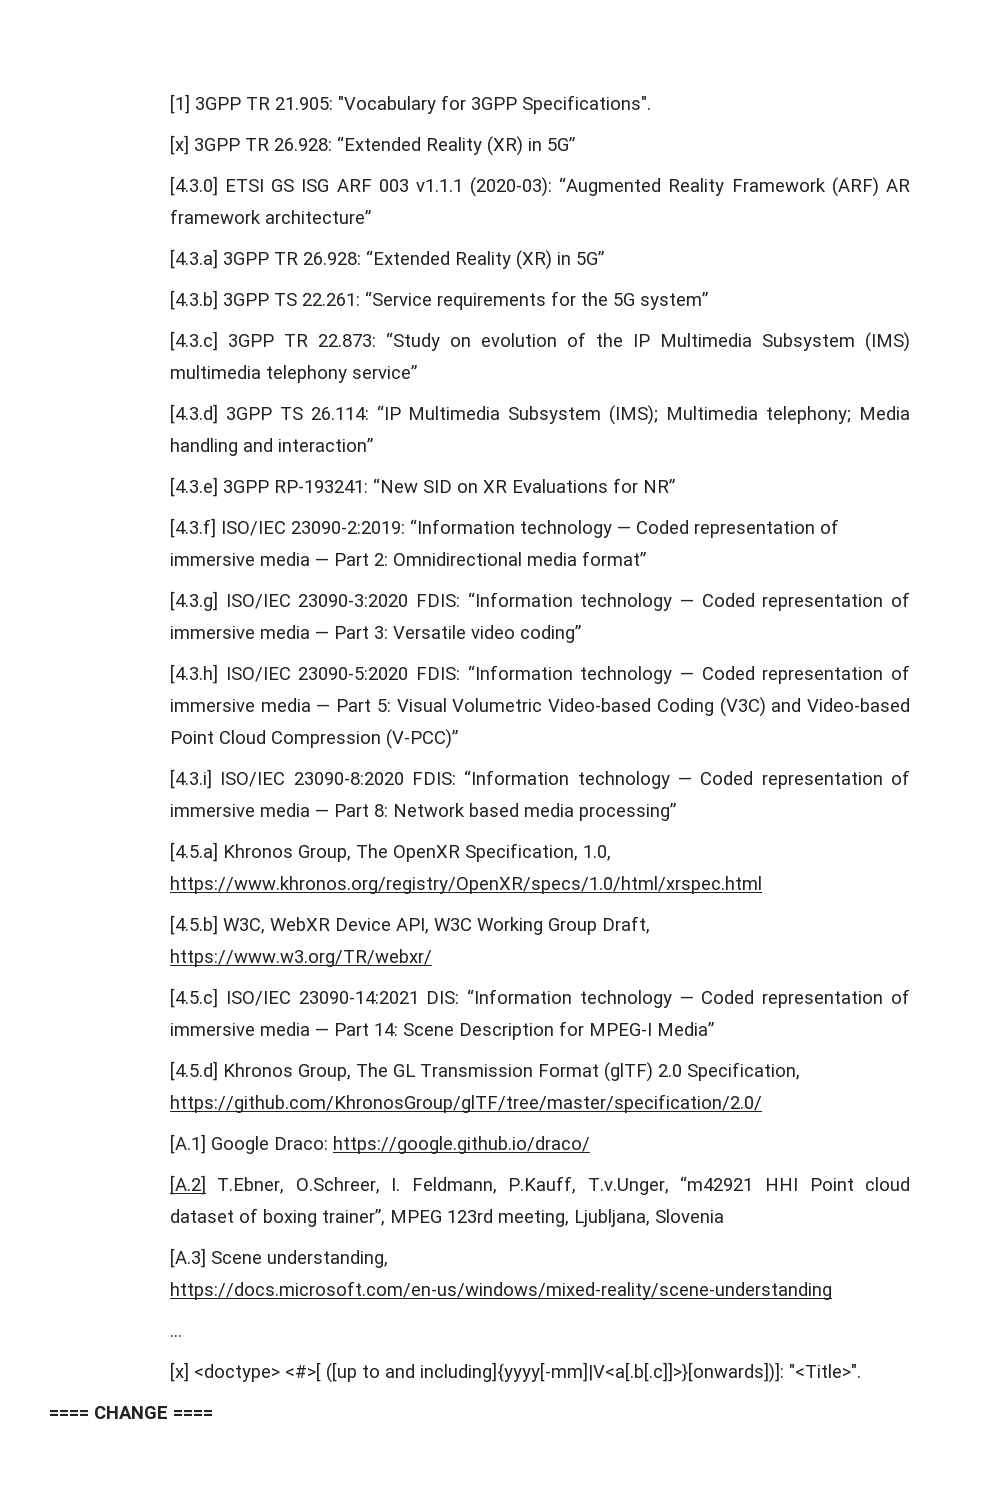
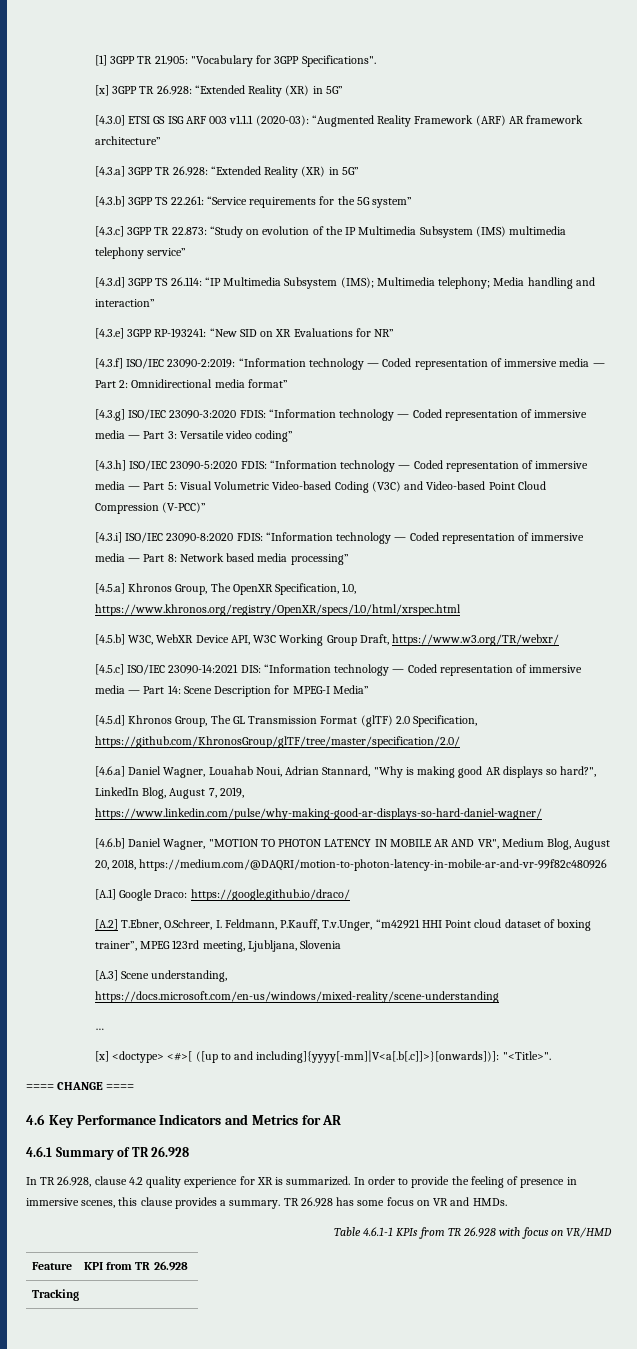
(762, 1103) none -> [94,766,597,778] [94,787,244,799] [94,808,542,820] [94,838,611,850] [94,859,608,871] // [4.6.a] Daniel Wagner, Louahab Noui, Adrian Stannard, "Why is making good AR displays so hard?", LinkedIn Blog, August 7, 2019, https://www.linkedin.com/pulse/why-making-good-ar-displays-so-hard-daniel-wagner/ // [4.6.b] Daniel Wagner, "MOTION TO PHOTON LATENCY IN MOBILE AR AND VR", Medium Blog, August 20, 2018, https://medium.com/@DAQRI/motion-to-photon-latency-in-mobile-ar-and-vr-99f82c480926
(213, 1414) none -> [26,1114,342,1128] [26,1146,190,1160] [26,1176,577,1188] [26,1197,507,1209] [333,1227,612,1239] [31,1262,72,1270] [83,1261,188,1271] [31,1289,79,1301] // 4.6 Key Performance Indicators and Metrics for AR // 4.6.1 Summary of TR 26.928 // In TR 26.928, clause 4.2 quality experience for XR is summarized. In order to provide the feeling of presence in immersive scenes, this clause provides a summary. TR 26.928 has some focus on VR and HMDs. // Table 4.6.1-1 KPIs from TR 26.928 with focus on VR/HMD // Feature | KPI from TR 26.928 // Tracking

